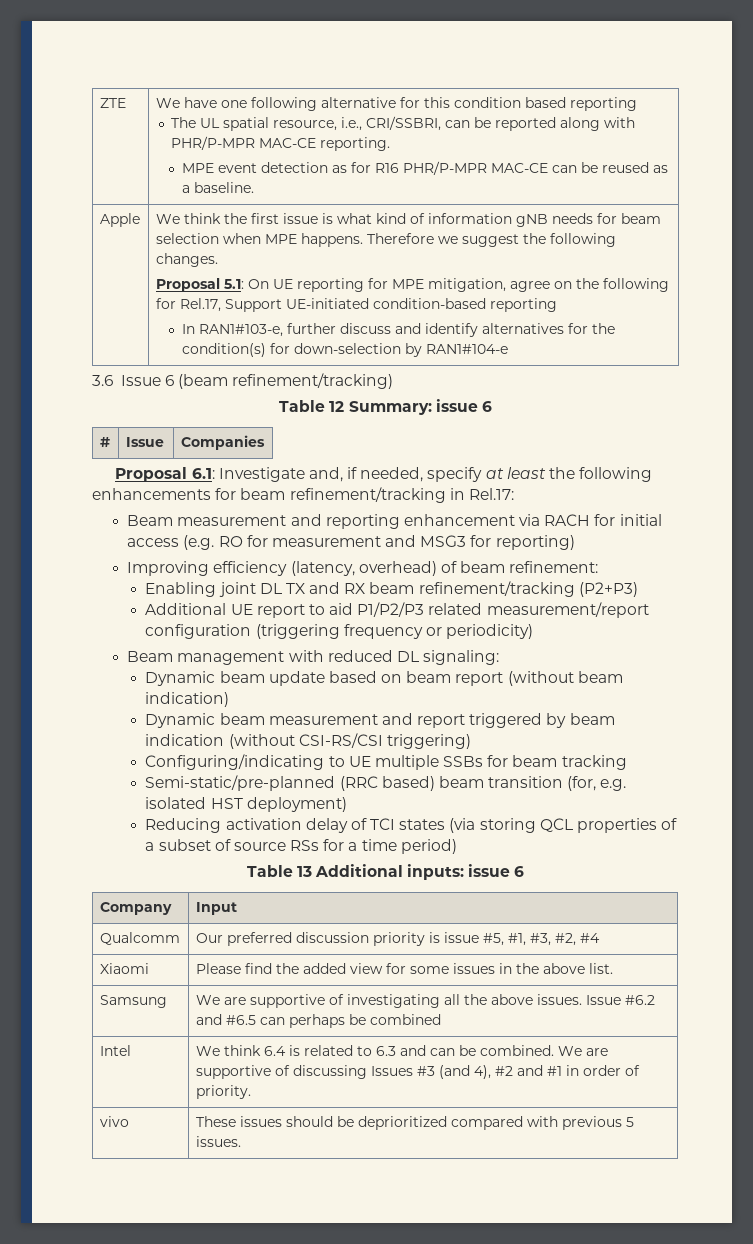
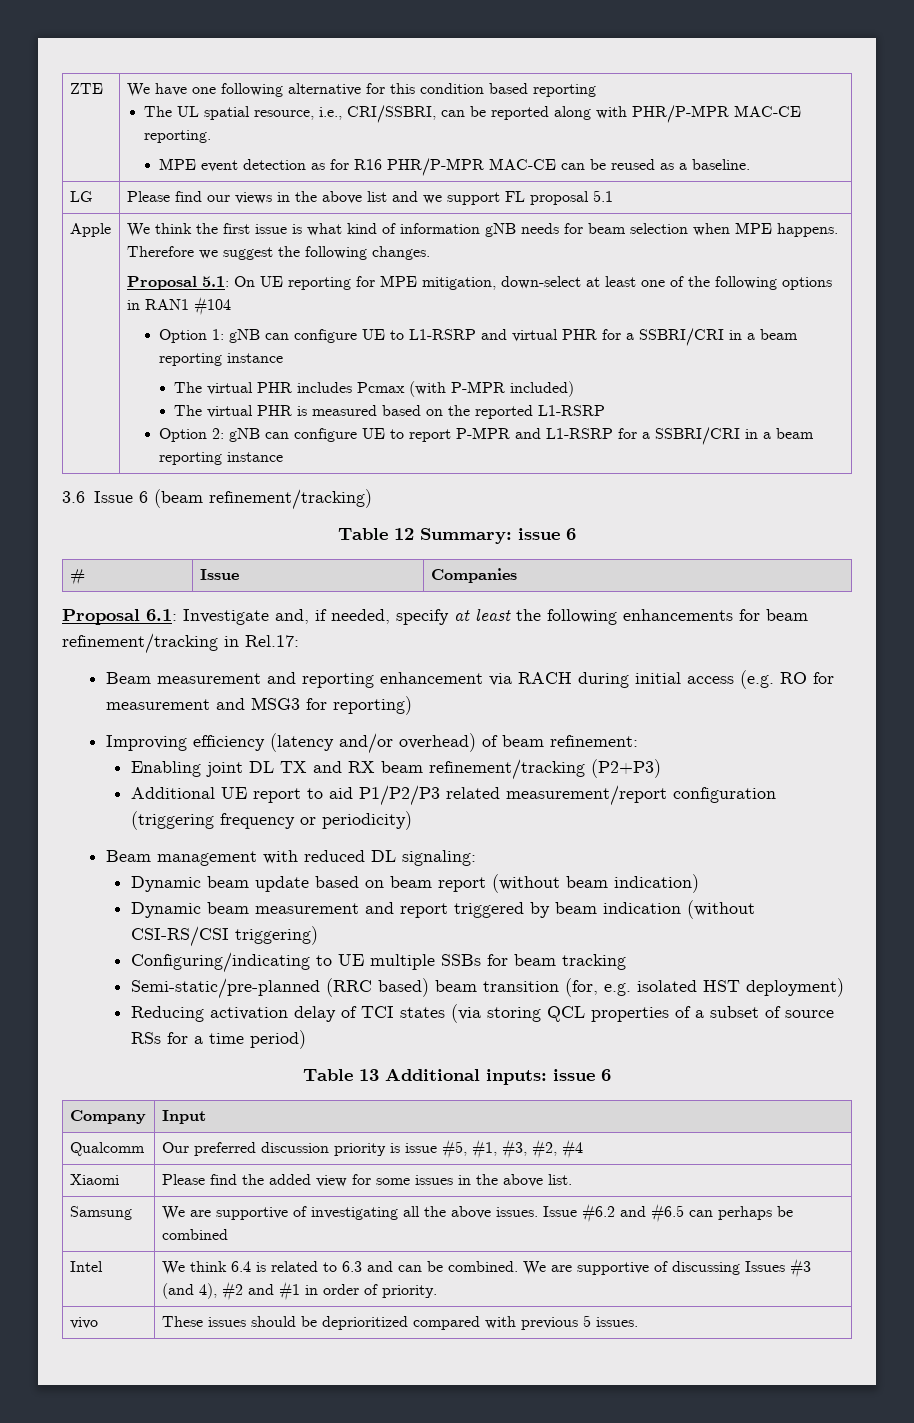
(255, 187) none -> [69,191,93,202] [126,190,613,205] // LG | Please find our views in the above list and we support FL proposal 5.1
[509,278,669,292] [155,298,557,312] [182,323,616,337] [182,343,509,357] agree on the following for Rel.17, Support UE-initiated condition-based reporting // In RAN1#103-e, further discuss and identify alternatives for the condition(s) for down-selection by RAN1#104-e -> [500,276,832,290] [126,296,231,316] [159,328,799,346] [159,353,284,366] [174,381,575,397] [174,405,606,419] [159,427,815,445] [159,452,284,465] down-select at least one of the following options in RAN1 #104 // Option 1: gNB can configure UE to L1-RSRP and virtual PHR for a SSBRI/CRI in a beam reporting instance // The virtual PHR includes Pcmax (with P-MPR included) // The virtual PHR is measured based on the reported L1-RSRP // Option 2: gNB can configure UE to report P-MPR and L1-RSRP for a SSBRI/CRI in a beam reporting instance
[594,514,616,526] for -> [578,672,630,688] during
[290,561,355,576] (latency, -> [270,733,394,754] (latency and/or

